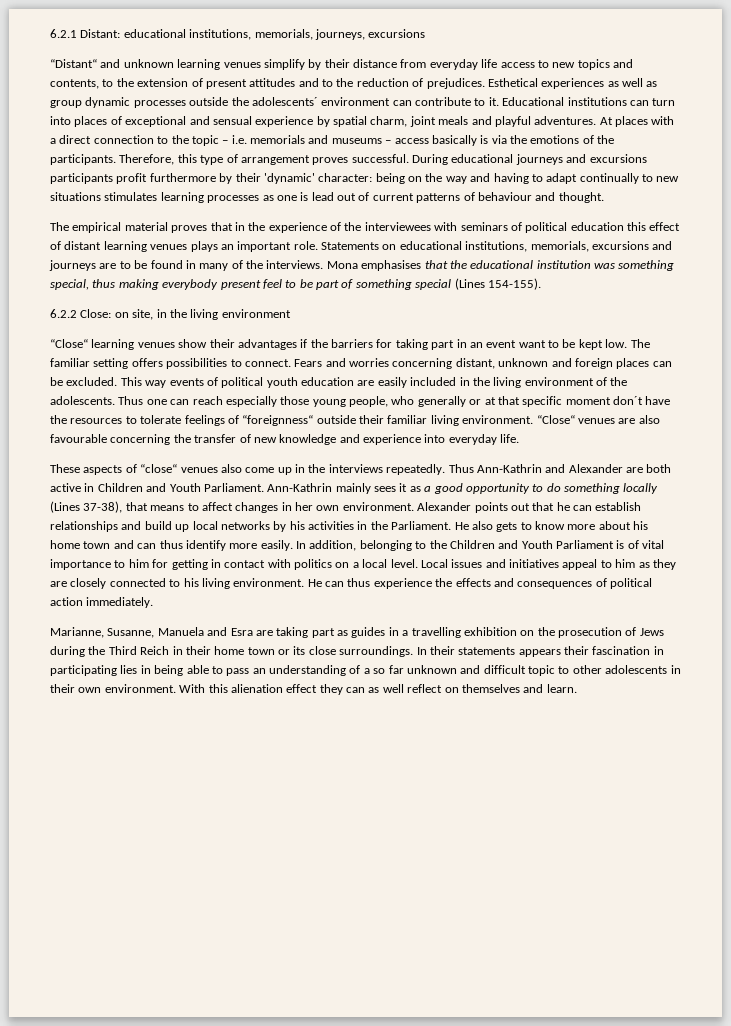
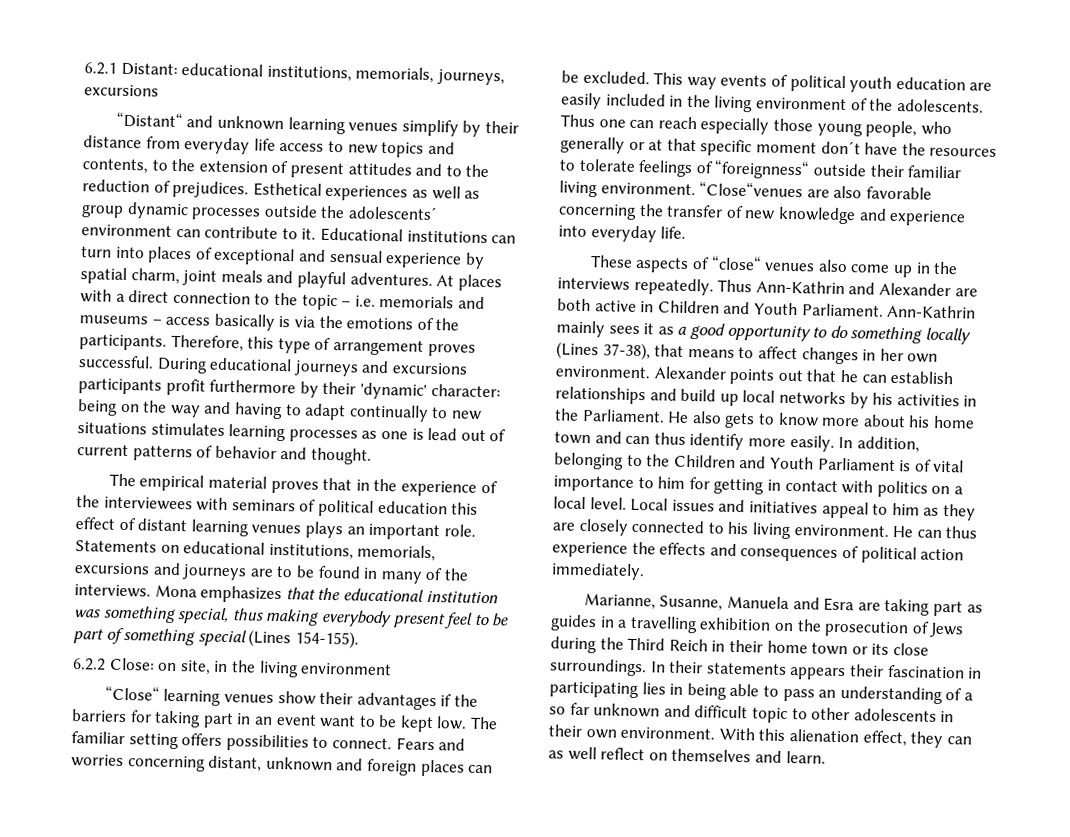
[477,192,532,201] behaviour -> [214,445,277,459] behavior
[361,260,422,271] emphasises -> [200,585,283,604] emphasizes
[536,415,615,424] “Close“ venues -> [699,181,804,198] “Close“venues
[50,434,107,443] favourable -> [865,186,932,200] favorable
[286,684,318,693] effect -> [862,730,907,747] effect,

